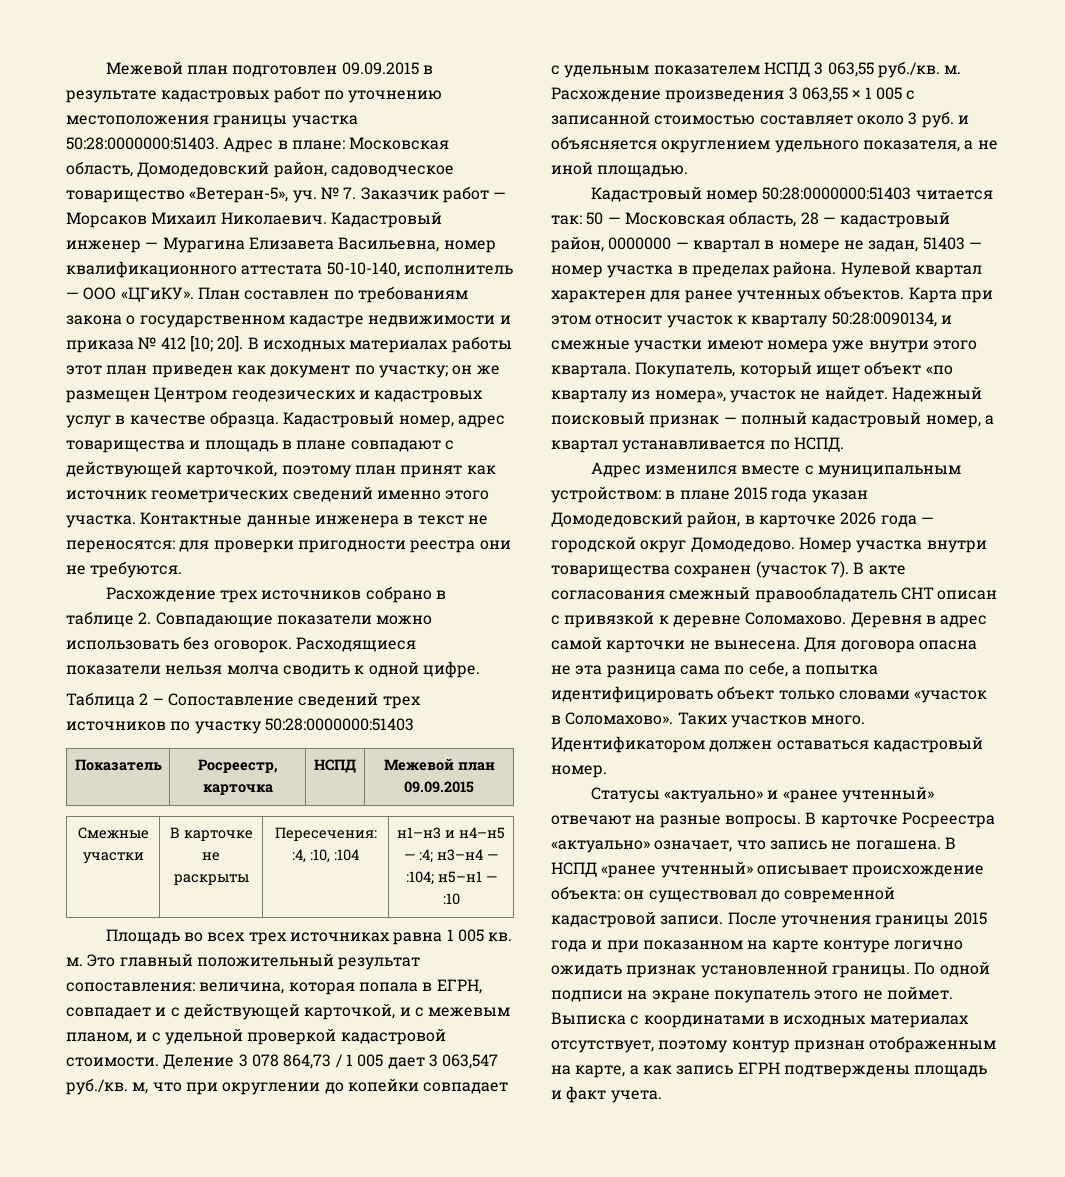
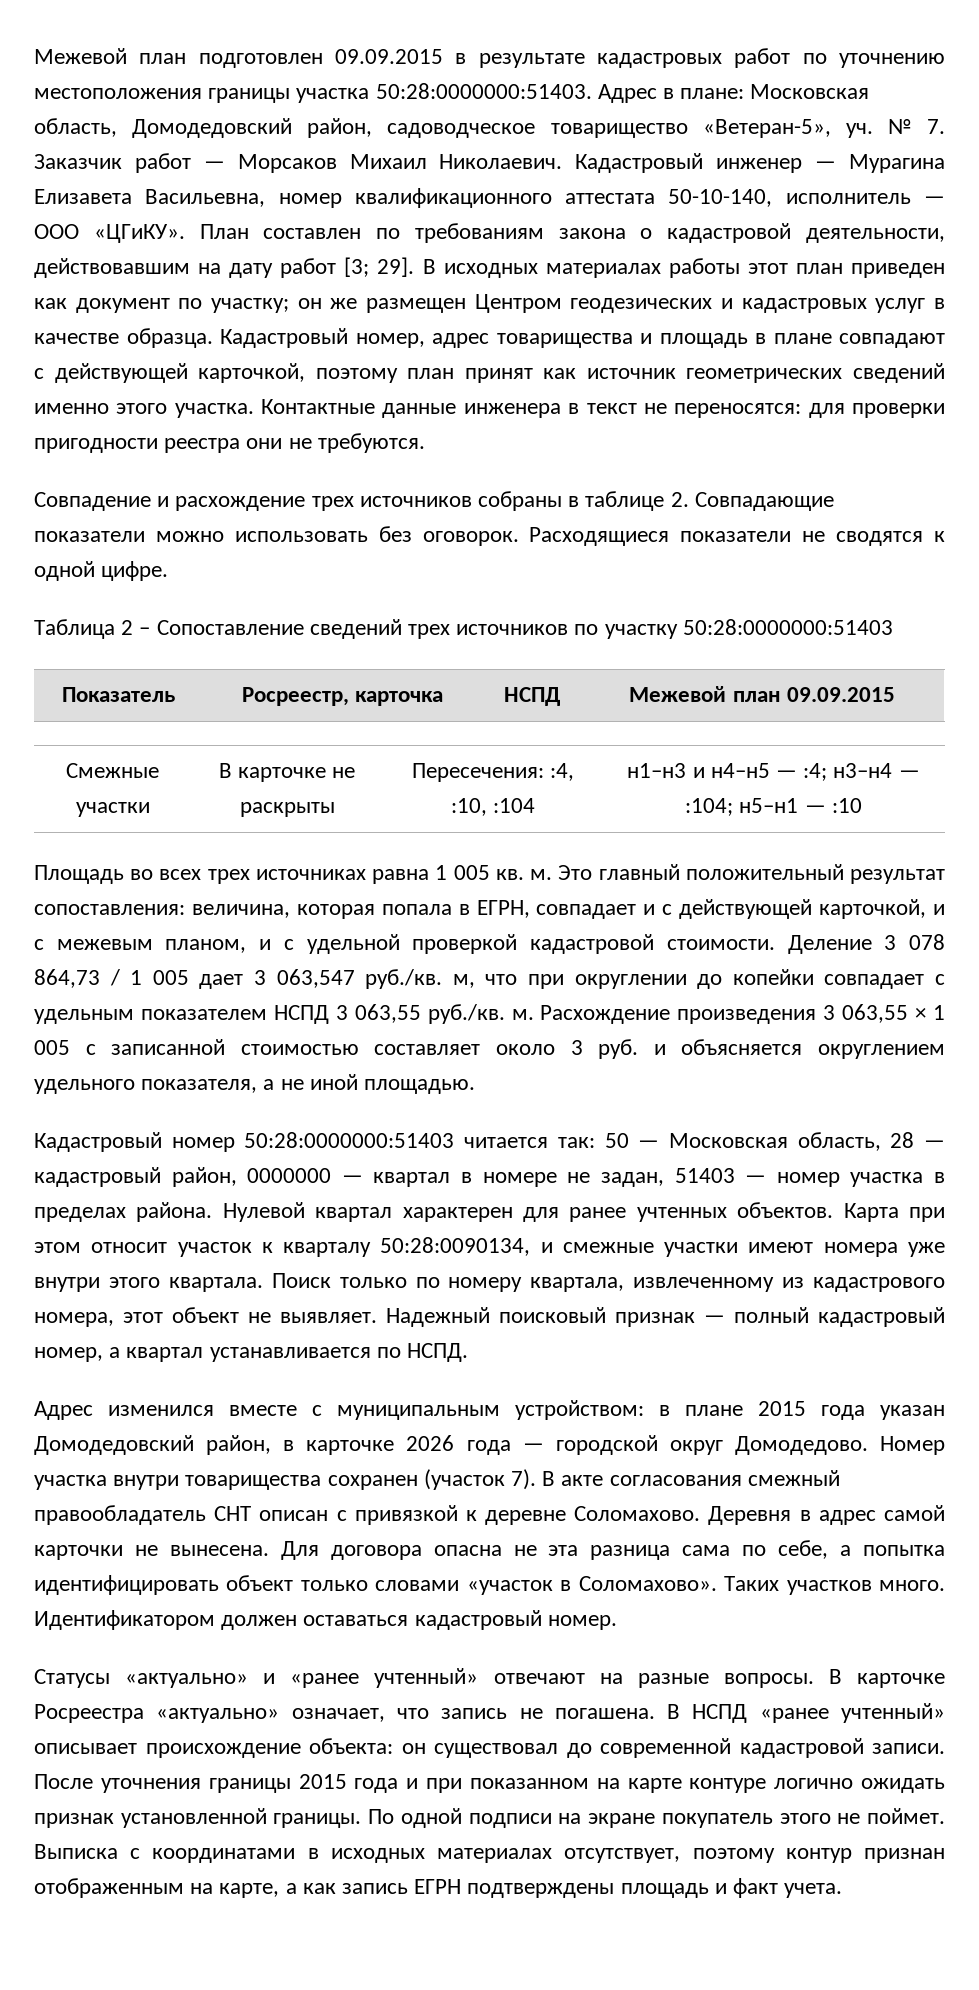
[139,315,511,328] [66,336,244,353] государственном кадастре недвижимости и приказа № 412 [10; 20]. -> [667,223,945,243] [34,257,415,278] кадастровой деятельности, действовавшим на дату работ [3; 29].
[105,586,432,603] Расхождение трех источников собрано -> [34,491,563,511] Совпадение и расхождение трех источников собраны
[165,665,350,677] нельзя молча сводить -> [802,531,924,546] не сводятся
[635,361,953,378] [551,386,888,403] Покупатель, который ищет объект «по кварталу из номера», участок не найдет. -> [271,1273,945,1292] [34,1307,377,1327] Поиск только по номеру квартала, извлеченному из кадастрового номера, этот объект не выявляет.

